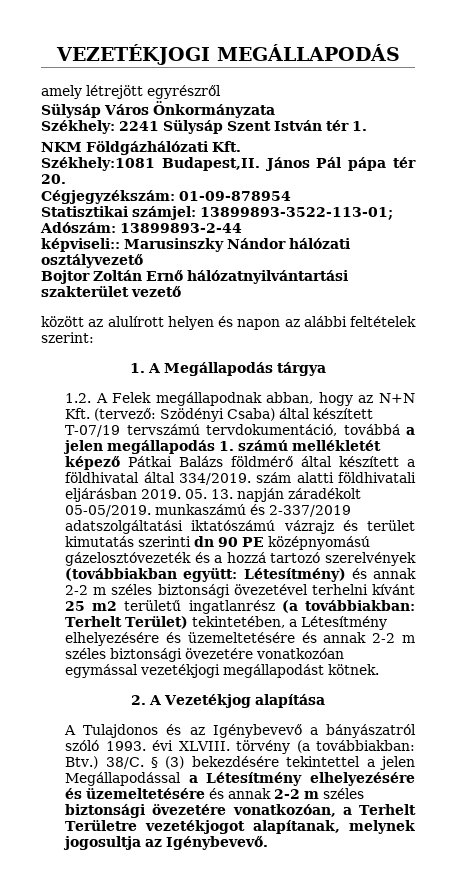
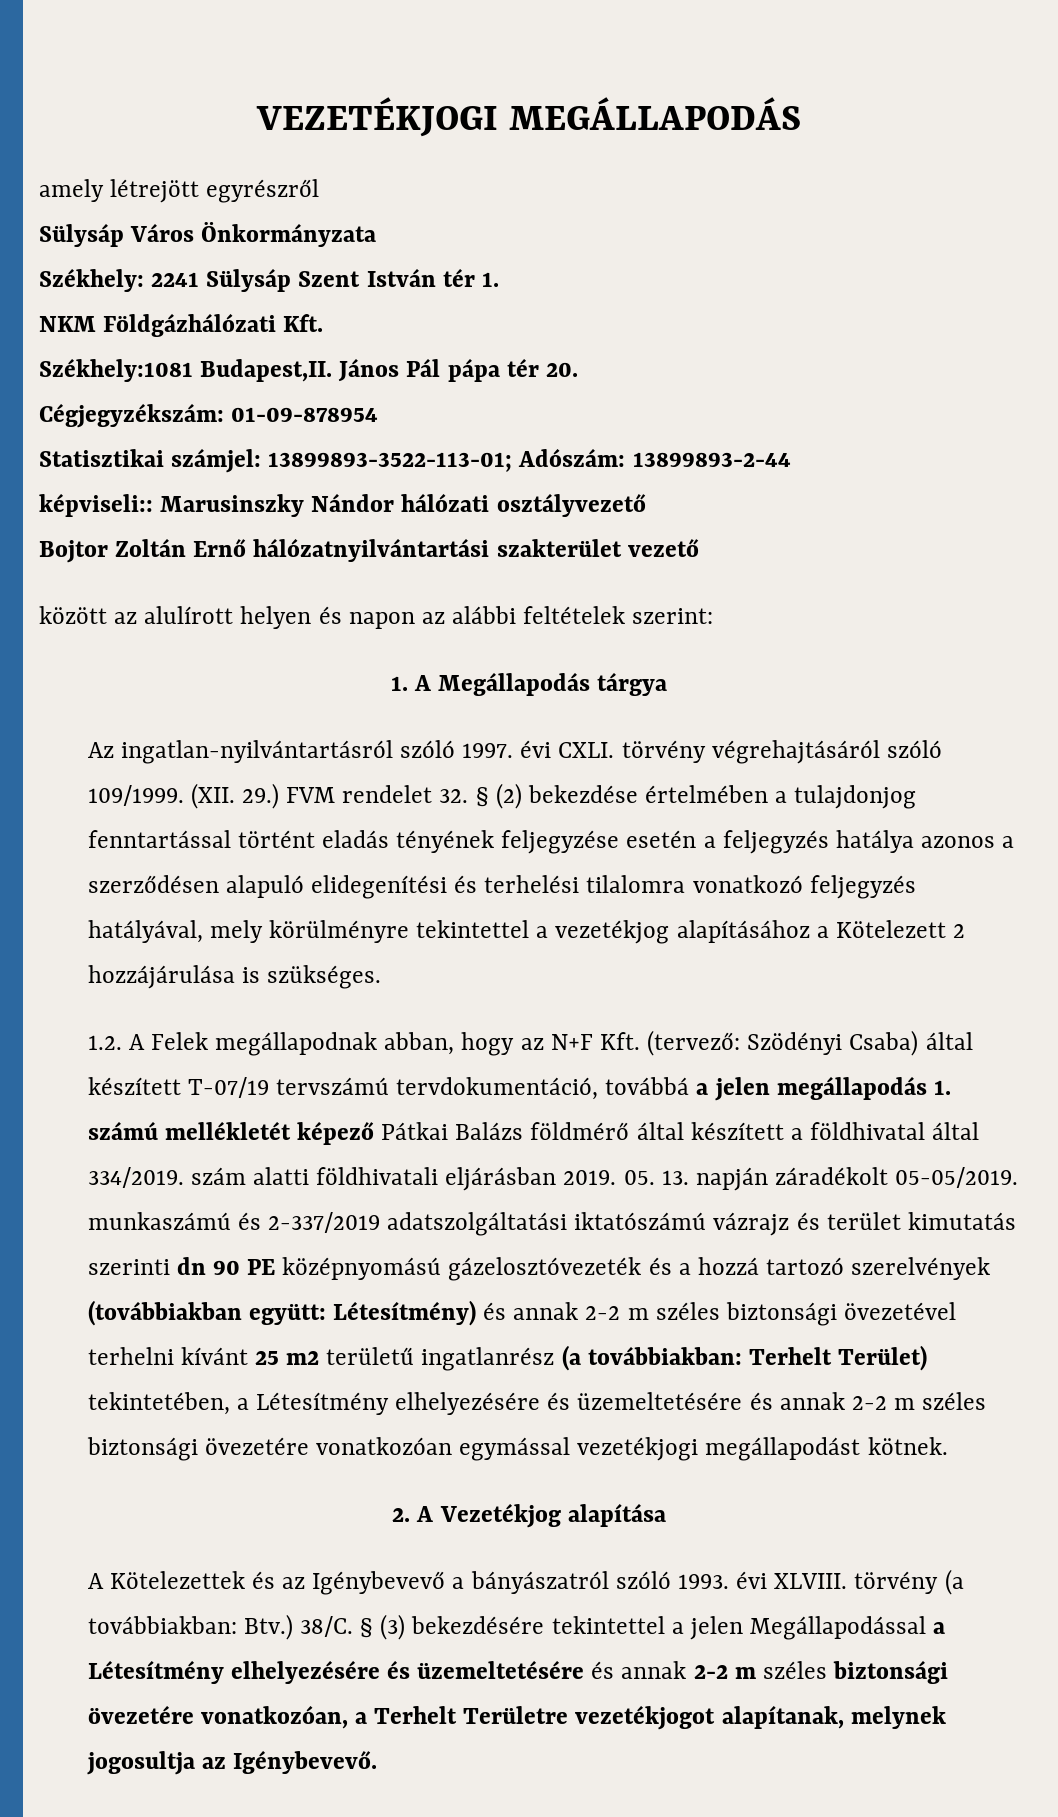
(326, 369) none -> [87,740,942,764] [87,783,917,809] [87,830,1015,854] [87,875,916,899] [87,920,966,944] [87,965,382,989] // Az ingatlan-nyilvántartásról szóló 1997. évi CXLI. törvény végrehajtásáról szóló 109/1999. (XII. 29.) FVM rendelet 32. § (2) bekezdése értelmében a tulajdonjog fenntartással történt eladás tényének feljegyzése esetén a feljegyzés hatálya azonos a szerződésen alapuló elidegenítési és terhelési tilalomra vonatkozó feljegyzés hatályával, mely körülményre tekintettel a vezetékjog alapításához a Kötelezett 2 hozzájárulása is szükséges.
[378,393,415,403] N+N -> [550,1034,593,1050] N+F
[83,724,159,738] Tulajdonos -> [109,1571,245,1589] Kötelezettek

